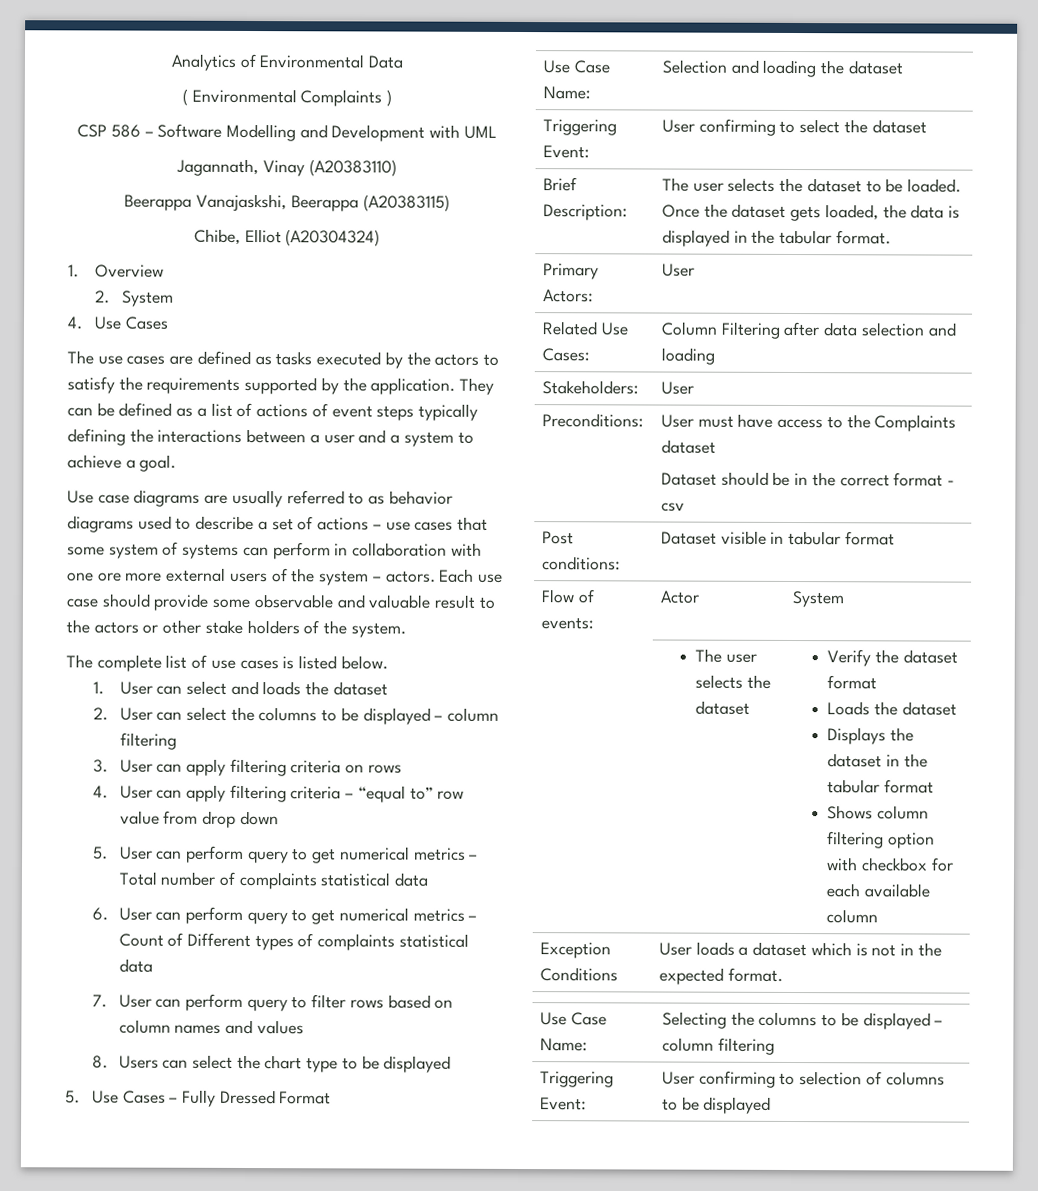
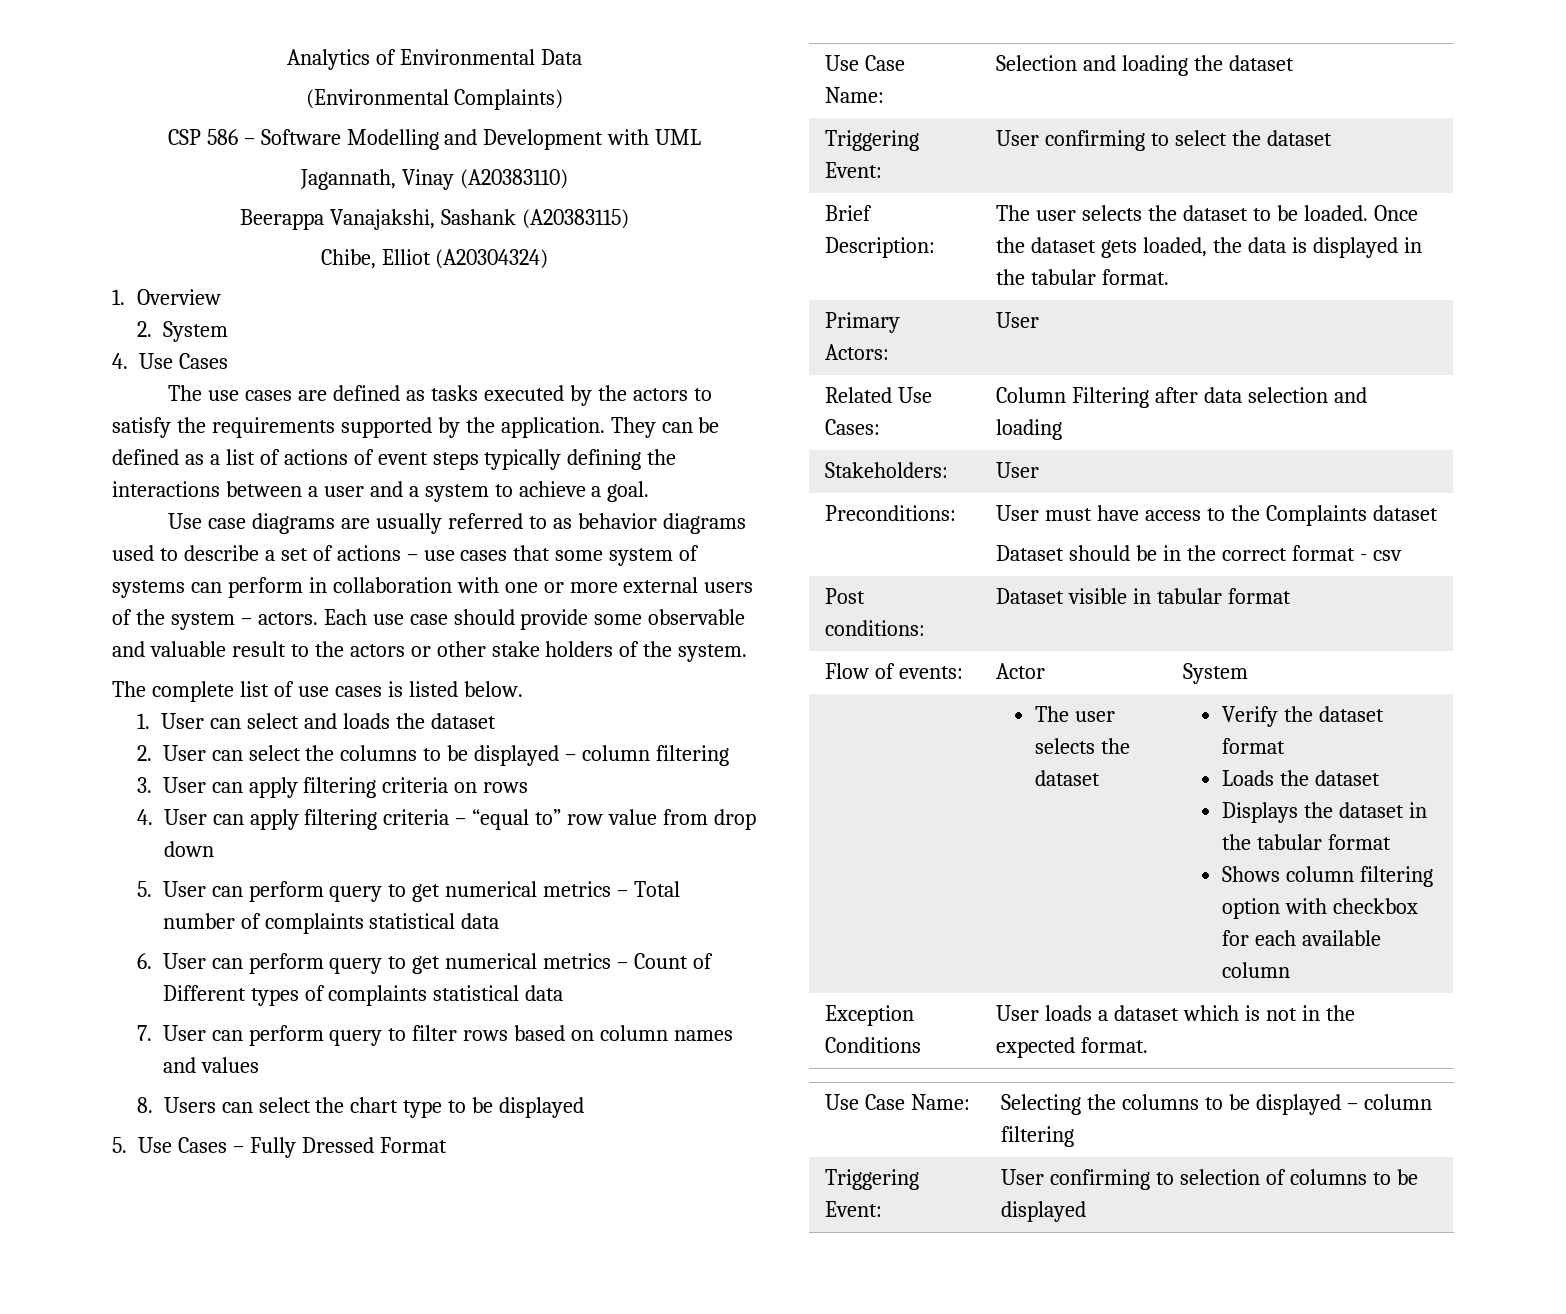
[181,88,393,107] ( Environmental Complaints ) -> [305,89,564,110] (Environmental Complaints)
[196,193,359,212] Vanajaskshi, Beerappa -> [330,209,516,230] Vanajakshi, Sashank
[97,572,122,582] ore -> [543,582,564,593] or

